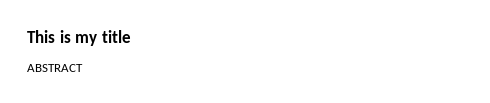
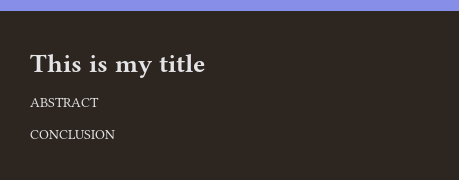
(83, 68) none -> [30,130,115,139] // CONCLUSION

